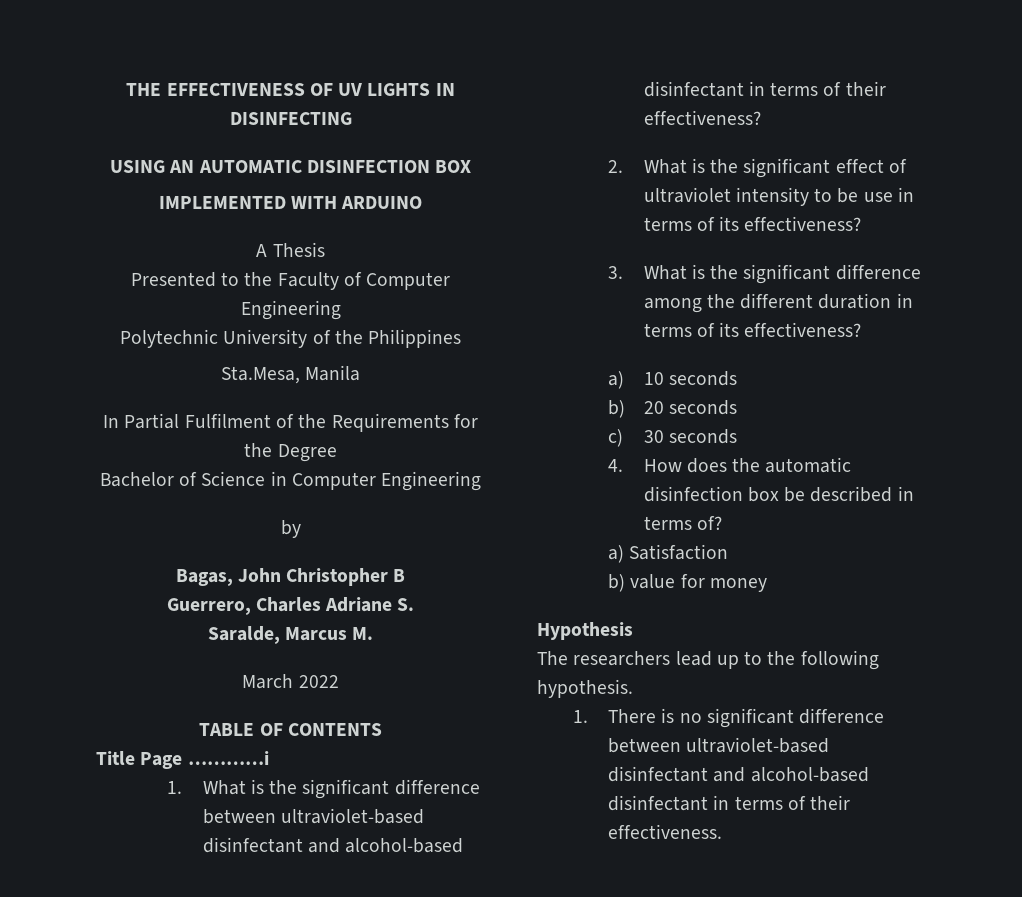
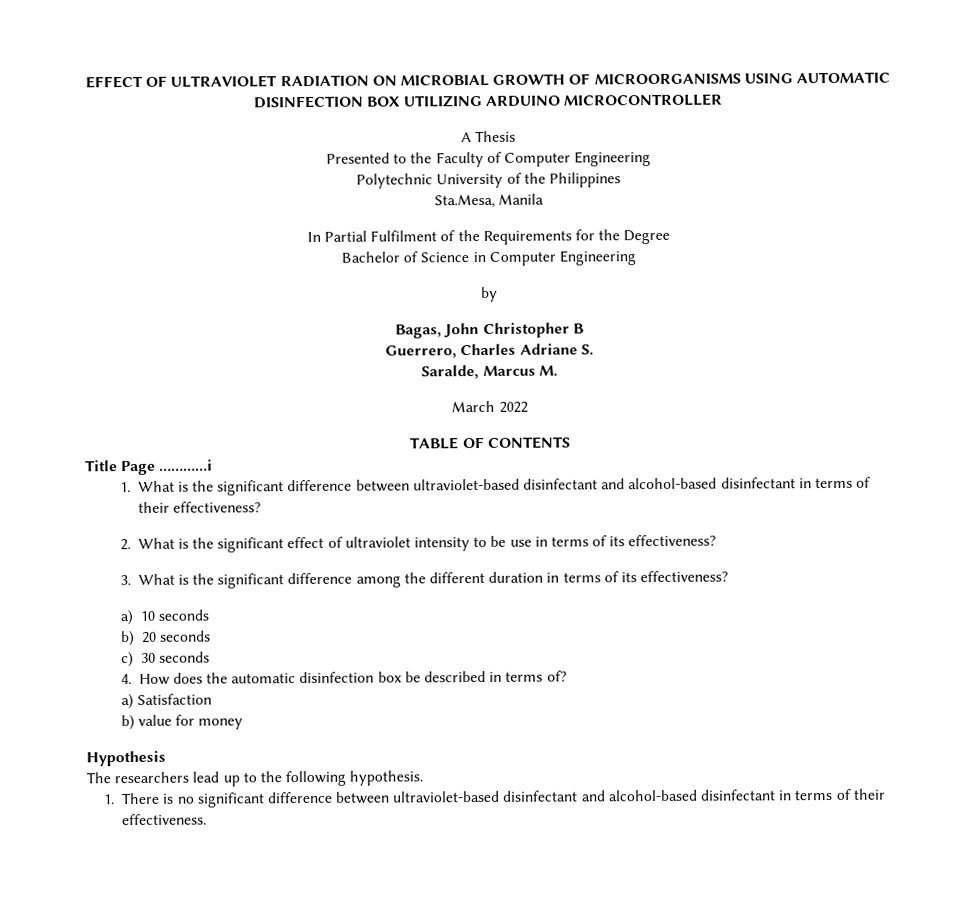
[126,83,455,96] [229,112,352,125] [109,160,195,173] THE EFFECTIVENESS OF UV LIGHTS IN DISINFECTING // USING AN -> [85,73,793,89] EFFECT OF ULTRAVIOLET RADIATION ON MICROBIAL GROWTH OF MICROORGANISMS USING
[158,196,337,209] // IMPLEMENTED WITH -> [402,94,483,108] UTILIZING
(423, 202) none -> [562,93,723,107] MICROCONTROLLER

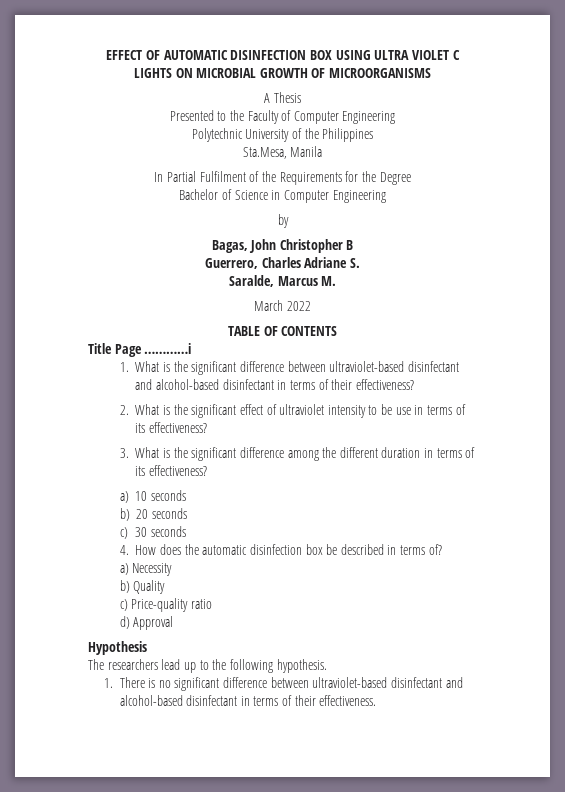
[170,74,369,88] ULTRAVIOLET RADIATION -> [163,50,460,60] [133,68,172,78] AUTOMATIC DISINFECTION BOX USING ULTRA VIOLET C LIGHTS
[743,71,890,84] [253,93,723,109] USING AUTOMATIC DISINFECTION BOX UTILIZING ARDUINO MICROCONTROLLER -> (432, 73) none
[137,693,213,705] [120,714,244,731] Satisfaction // b) value for money -> [132,563,173,576] [119,580,166,594] [119,598,212,612] [119,616,174,630] Necessity // b) Quality // c) Price-quality ratio // d) Approval

